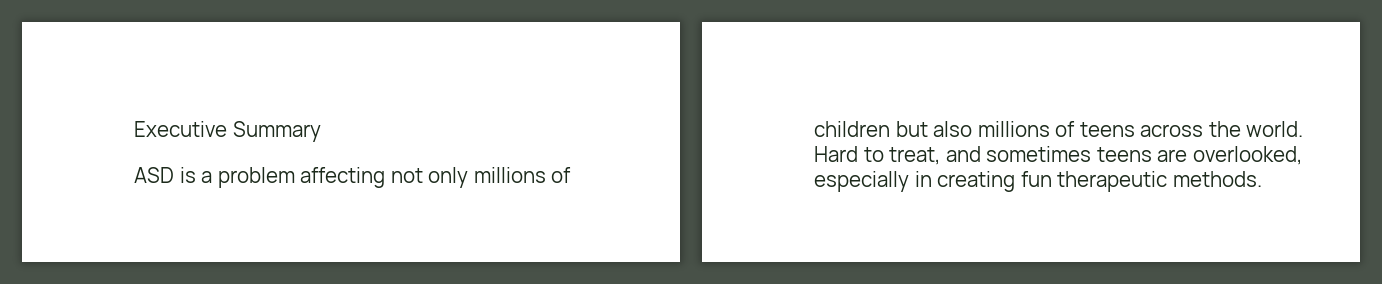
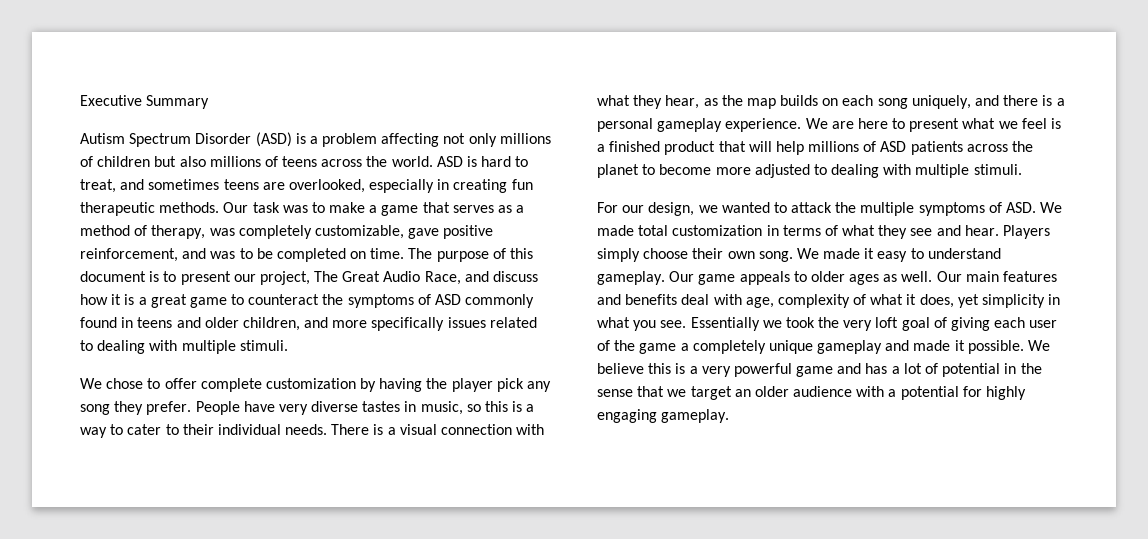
[134,167,174,183] ASD -> [80,132,292,147] Autism Spectrum Disorder (ASD)
[814,146,858,162] Hard -> [436,156,512,167] ASD is hard
(1262, 179) none -> [223,202,525,216] [80,225,494,239] [80,248,534,262] [80,271,539,285] [80,294,535,308] [80,317,537,331] [80,340,288,354] [80,378,552,392] [80,401,535,415] [80,424,545,438] [597,95,1065,109] [597,118,1062,132] [597,141,1034,155] [597,164,1022,178] [597,202,1063,216] [597,225,1051,239] [597,248,1001,262] [597,271,1058,285] [597,294,1061,308] [597,317,1058,331] [597,340,1051,354] [597,363,1042,377] [597,386,1027,400] [597,409,730,423] Our task was to make a game that serves as a method of therapy, was completely customizable, gave positive reinforcement, and was to be completed on time. The purpose of this document is to present our project, The Great Audio Race, and discuss how it is a great game to counteract the symptoms of ASD commonly found in teens and older children, and more specifically issues related to dealing with multiple stimuli. // We chose to offer complete customization by having the player pick any song they prefer. People have very diverse tastes in music, so this is a way to cater to their individual needs. There is a visual connection with what they hear, as the map builds on each song uniquely, and there is a personal gameplay experience. We are here to present what we feel is a finished product that will help millions of ASD patients across the planet to become more adjusted to dealing with multiple stimuli. // For our design, we wanted to attack the multiple symptoms of ASD. We made total customization in terms of what they see and hear. Players simply choose their own song. We made it easy to understand gameplay. Our game appeals to older ages as well. Our main features and benefits deal with age, complexity of what it does, yet simplicity in what you see. Essentially we took the very loft goal of giving each user of the game a completely unique gameplay and made it possible. We believe this is a very powerful game and has a lot of potential in the sense that we target an older audience with a potential for highly engaging gameplay.

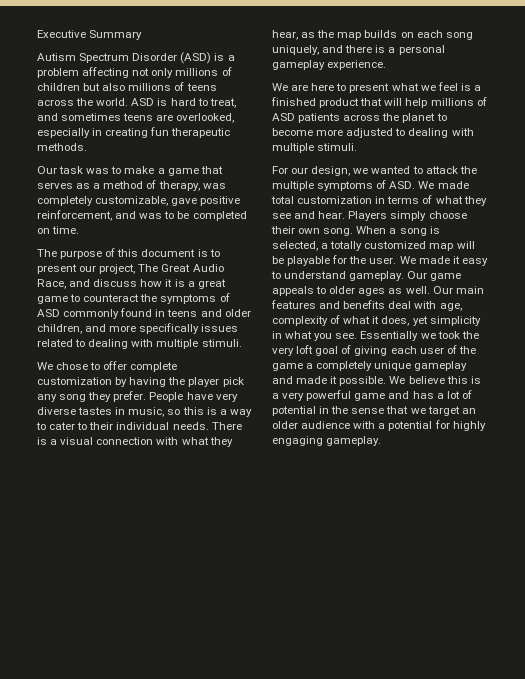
(220, 207) none -> (87, 147) //
(405, 253) none -> (80, 230) //
(802, 125) none -> (387, 65) //
(793, 256) none -> [356,226,440,236] [272,241,475,251] [272,255,397,266] When a song is selected, a totally customized map will be playable for the user.

